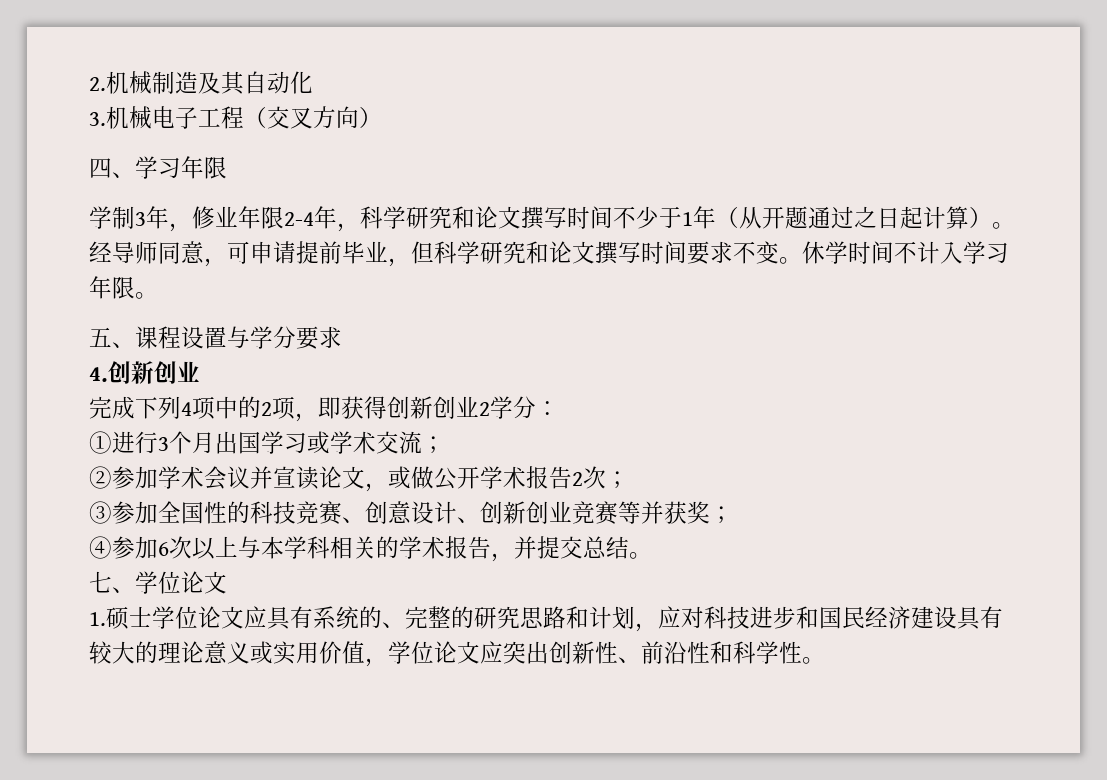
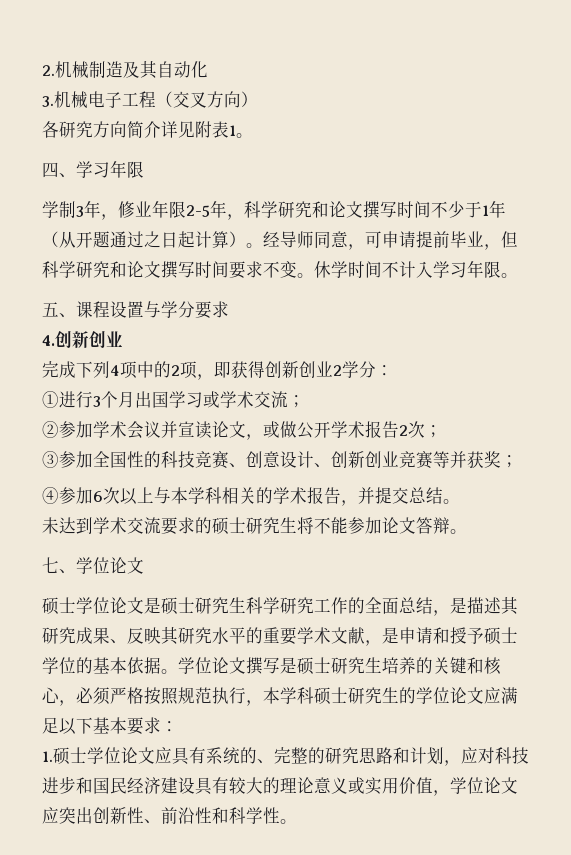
(382, 117) none -> [42,121,253,138] // 各研究方向简介详见附表1。
[284,212,314,226] 2-4 -> [186,205,210,217] 2-5
[89,571,227,594] 七、学位论文 -> [42,517,467,535] [42,557,144,574] [42,597,519,616] [42,627,518,646] [42,657,501,675] [42,687,518,706] [42,717,178,735] 未达到学术交流要求的硕士研究生将不能参加论文答辩。 // 七、学位论文 // 硕士学位论文是硕士研究生科学研究工作的全面总结，是描述其研究成果、反映其研究水平的重要学术文献，是申请和授予硕士学位的基本依据。学位论文撰写是硕士研究生培养的关键和核心，必须严格按照规范执行，本学科硕士研究生的学位论文应满足以下基本要求：

